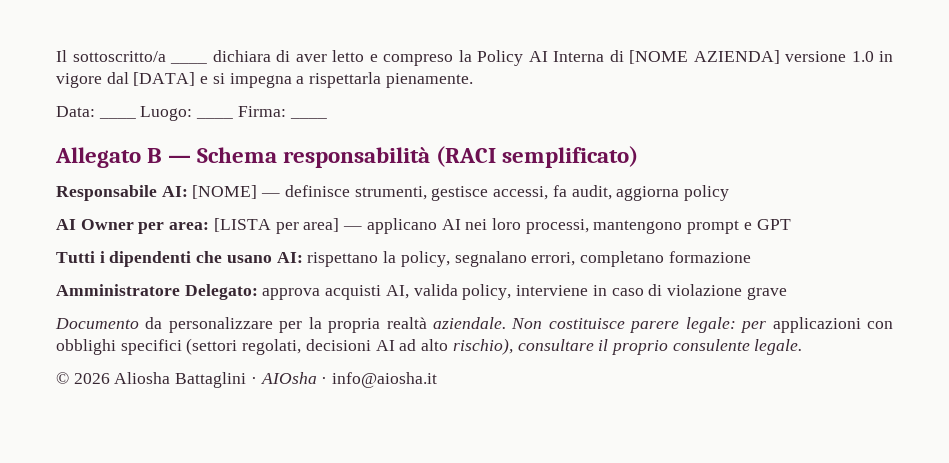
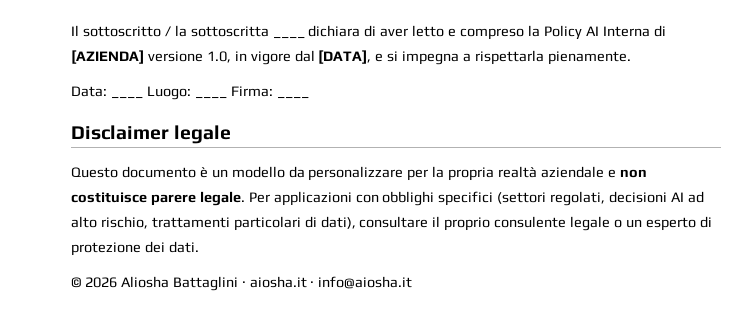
[72,51,166,62] sottoscritto/a -> [82,25,269,37] sottoscritto / la sottoscritta
[629,50,874,64] [NOME AZIENDA] versione 1.0 -> [71,50,231,64] [AZIENDA] versione 1.0,
[133,72,196,86] [DATA] -> [318,50,372,64] [DATA],
[55,146,639,168] [56,185,729,201] [56,218,791,234] [56,251,751,267] [56,284,787,300] [55,318,139,329] Allegato B — Schema responsabilità (RACI semplificato) // Responsabile AI: [NOME] — definisce strumenti, gestisce accessi, fa audit, aggiorna policy // AI Owner per area: [LISTA per area] — applicano AI nei loro processi, mantengono prompt e GPT // Tutti i dipendenti che usano AI: rispettano la policy, segnalano errori, completano formazione // Amministratore Delegato: approva acquisti AI, valida policy, interviene in caso di violazione grave // Documento -> [71,125,232,144] [71,166,285,178] Disclaimer legale // Questo documento è un modello
[433,317,767,333] aziendale. Non costituisce parere legale: per -> [541,166,647,178] [71,191,270,206] aziendale e non costituisce parere legale. Per
[452,338,803,355] rischio), consultare il proprio consulente legale. -> [100,216,712,231] [71,241,199,256] rischio, trattamenti particolari di dati), consultare il proprio consulente legale o un esperto di protezione dei dati.
[260,372,317,384] AIOsha -> [249,276,307,288] aiosha.it

